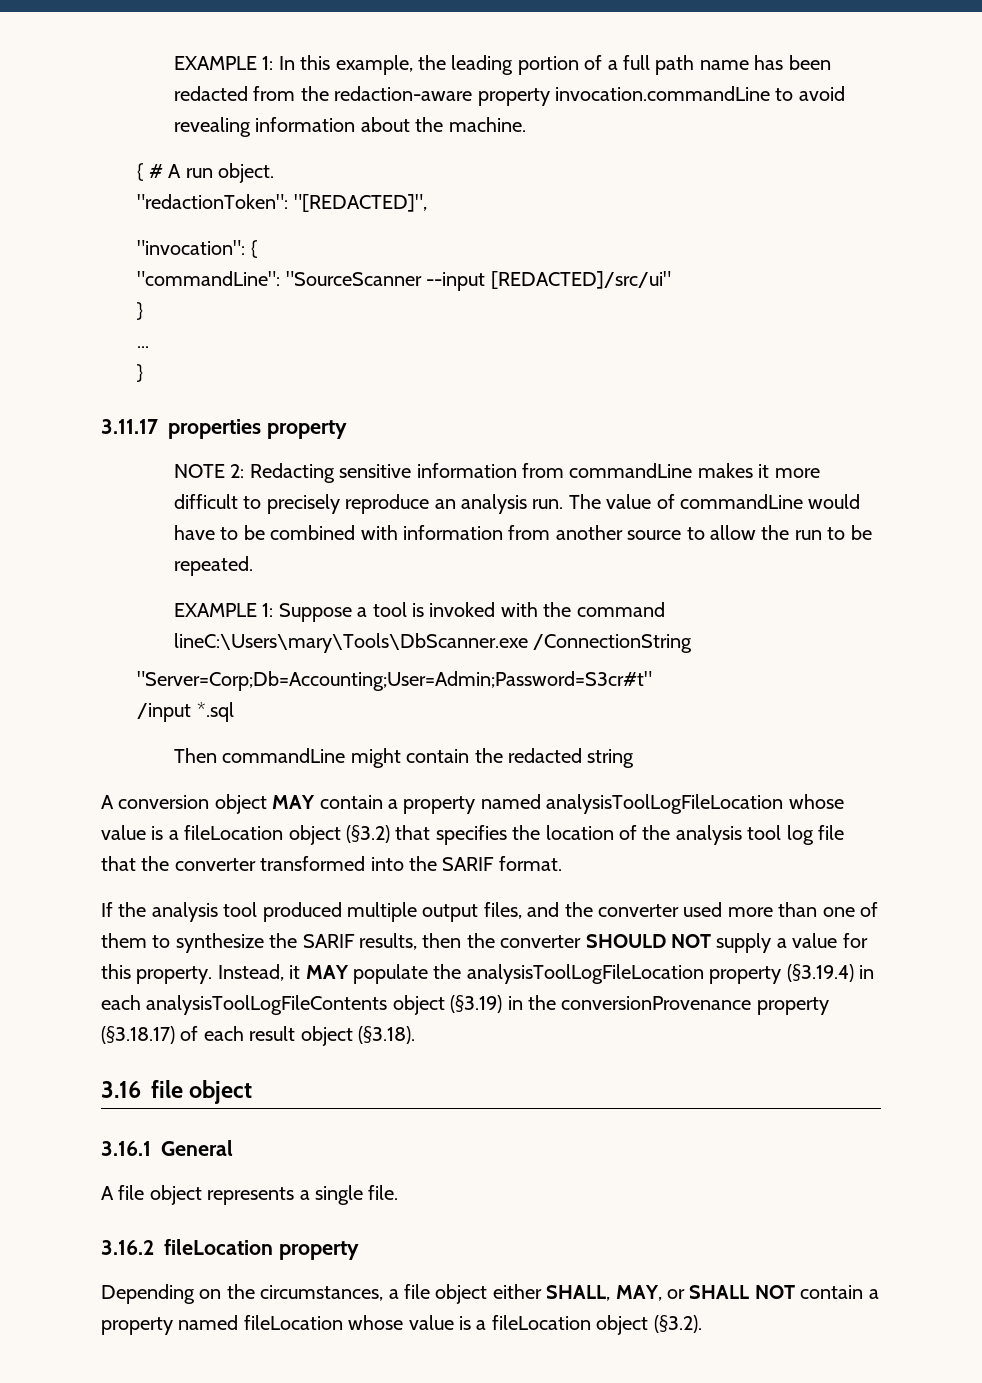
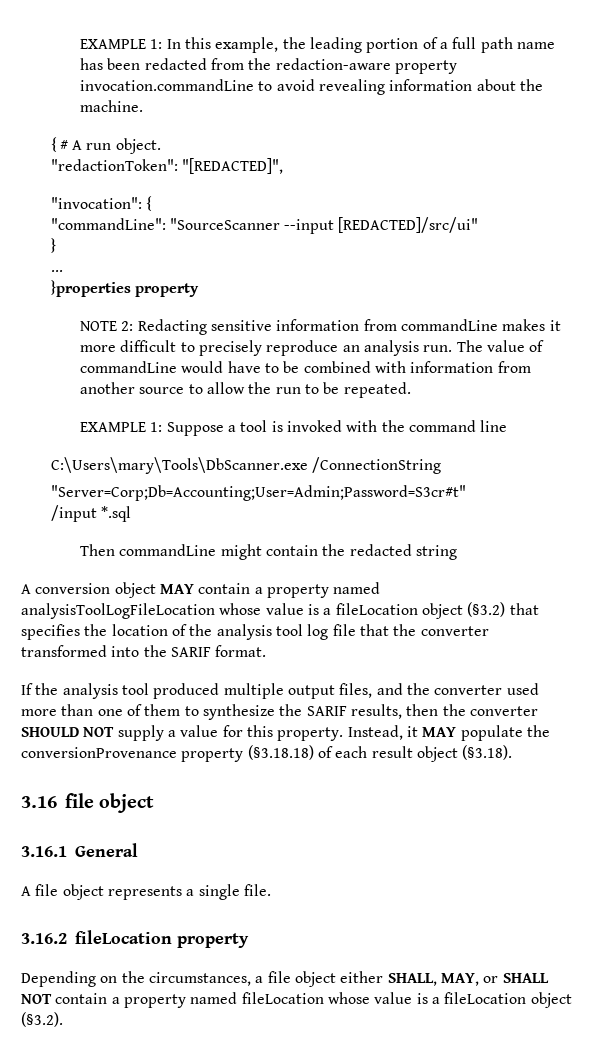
[137,364,144,382] [101,419,261,439] } // 3.11.17 properties -> [50,280,131,297] }properties
[173,633,528,653] lineC:\Users\mary\Tools\DbScanner.exe -> [480,420,508,432] [50,457,308,474] line // C:\Users\mary\Tools\DbScanner.exe
[466,964,874,984] [101,995,556,1015] analysisToolLogFileLocation property (§3.19.4) in each analysisToolLogFileContents object (§3.19) in the -> (550, 731) none
[101,1026,175,1044] (§3.18.17) -> [247,745,314,760] (§3.18.18)

